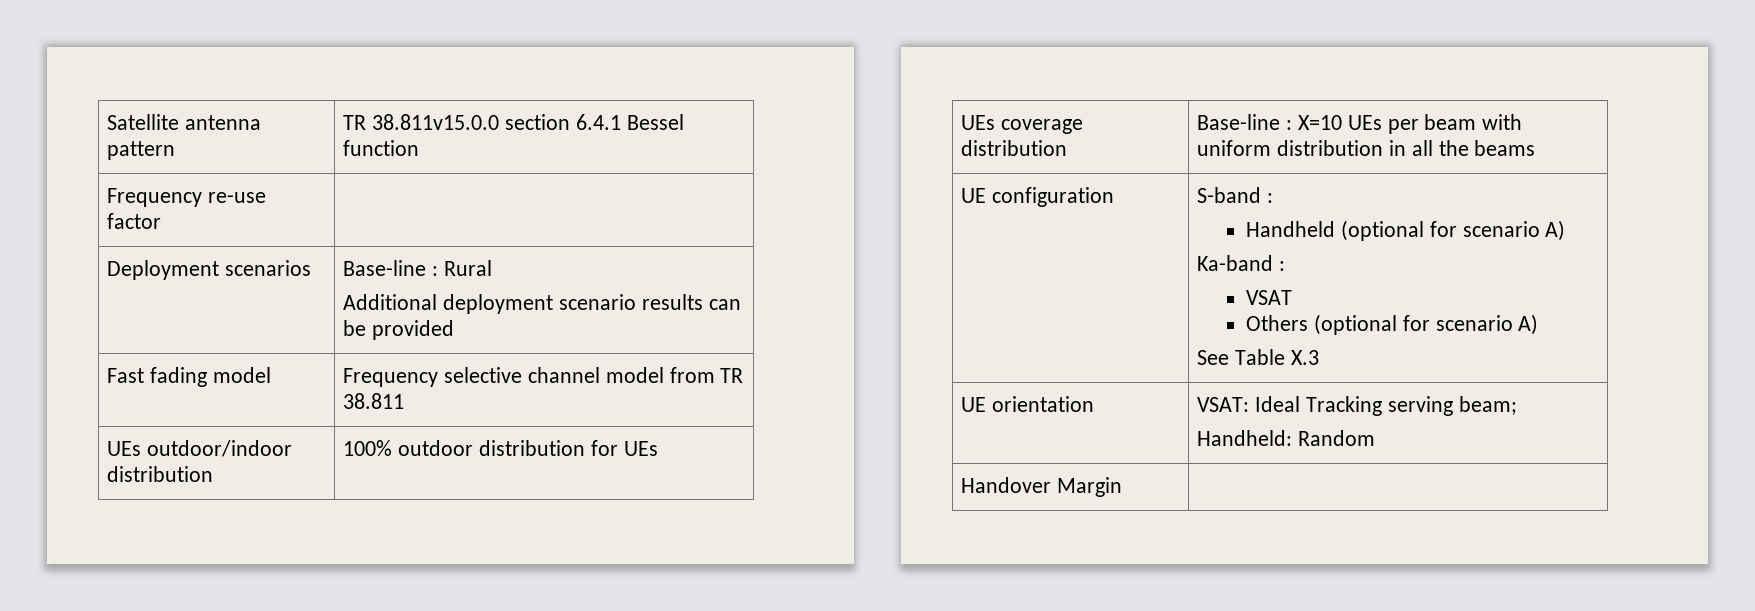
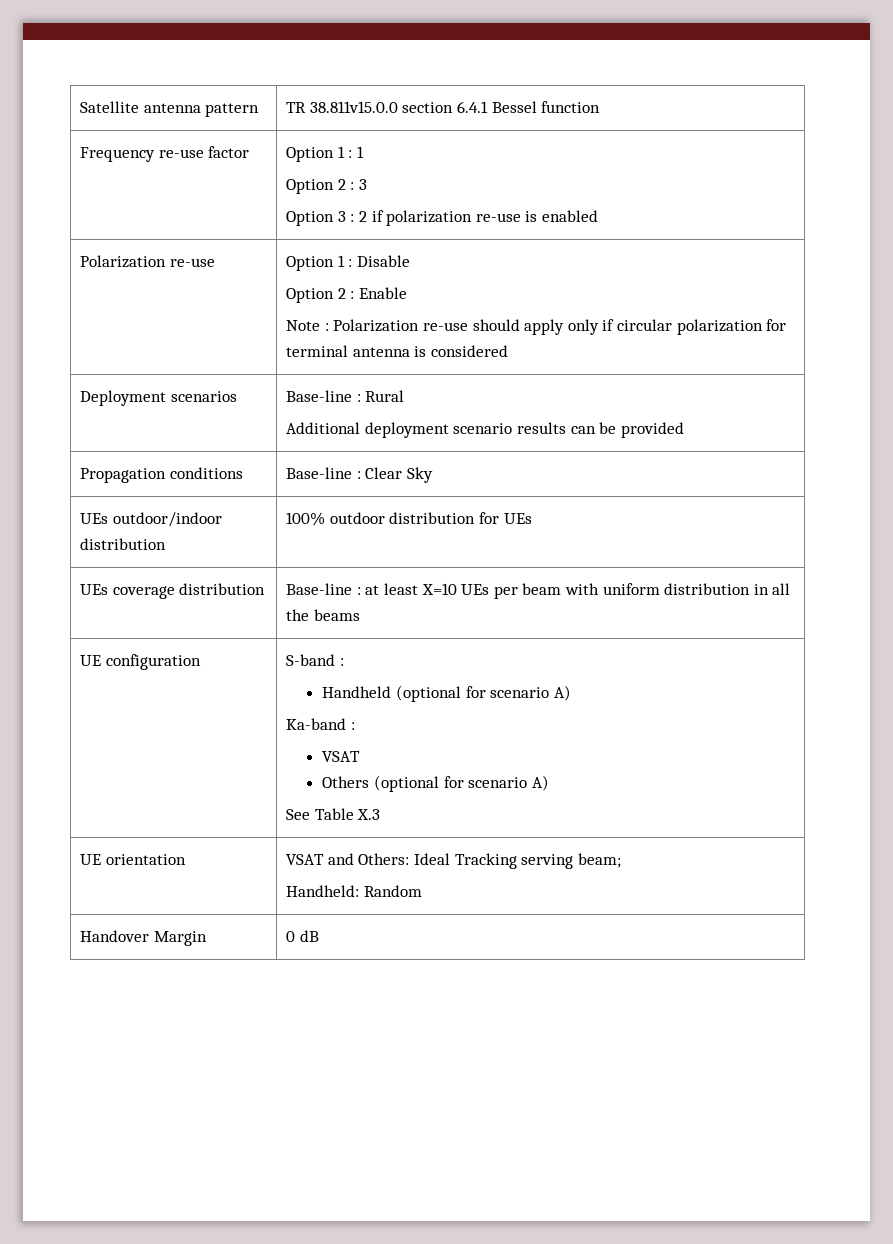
(162, 221) none -> [286,146,364,162] [286,179,367,194] [286,210,598,226] [80,255,215,268] [286,255,410,271] [286,287,407,303] [286,319,787,335] [286,345,508,357] Option 1 : 1 // Option 2 : 3 // Option 3 : 2 if polarization re-use is enabled // Polarization re-use | Option 1 : Disable // Option 2 : Enable // Note : Polarization re-use should apply only if circular polarization for terminal antenna is considered
[107,367,272,387] [343,367,744,387] [343,393,405,409] Fast fading model | Frequency selective channel model from TR 38.811 -> [80,467,243,483] [286,467,433,483] Propagation conditions | Base-line : Clear Sky
(1293, 125) none -> [365,583,418,595] at least
[1197,397,1250,412] VSAT: -> [286,853,410,865] VSAT and Others:
(1123, 487) none -> [286,930,319,942] 0 dB

